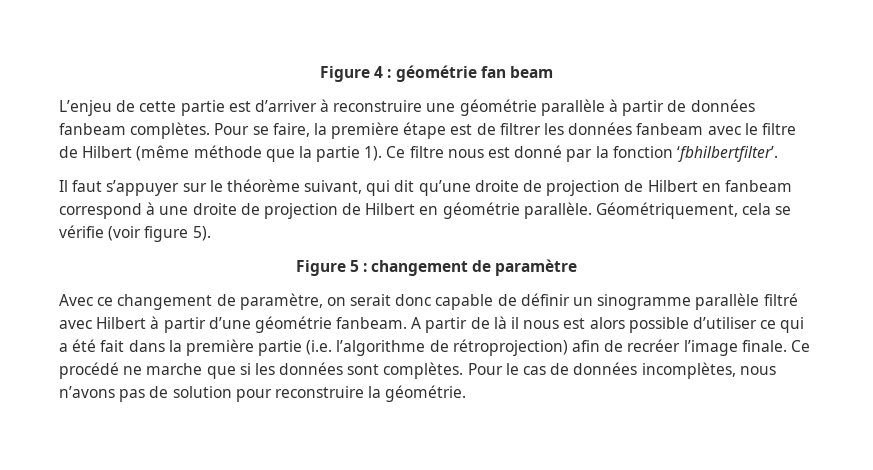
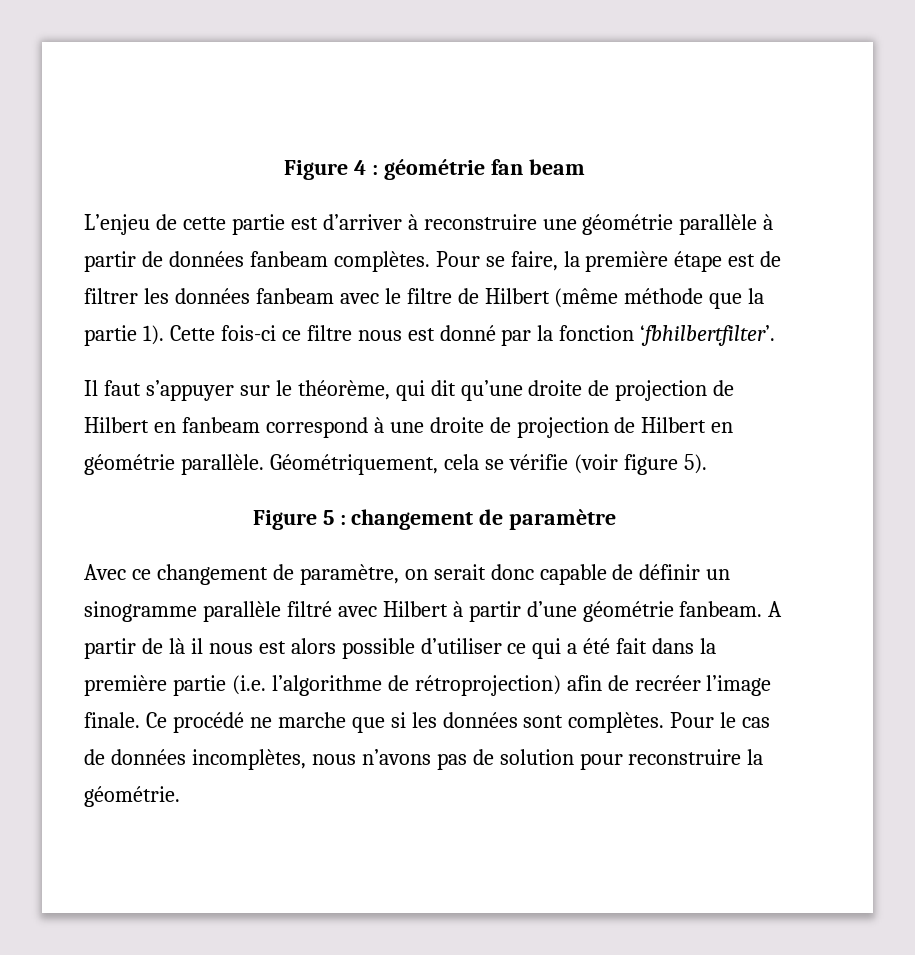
[386,146,406,158] Ce -> [169,325,301,341] Cette fois-ci ce
[226,179,363,194] théorème suivant, -> [297,380,390,400] théorème,

